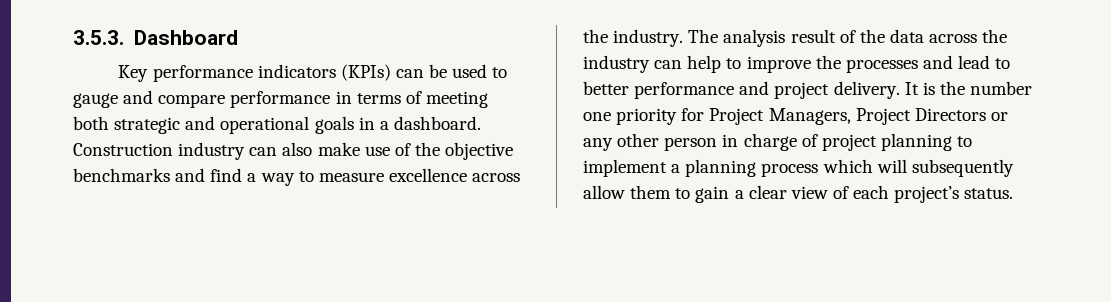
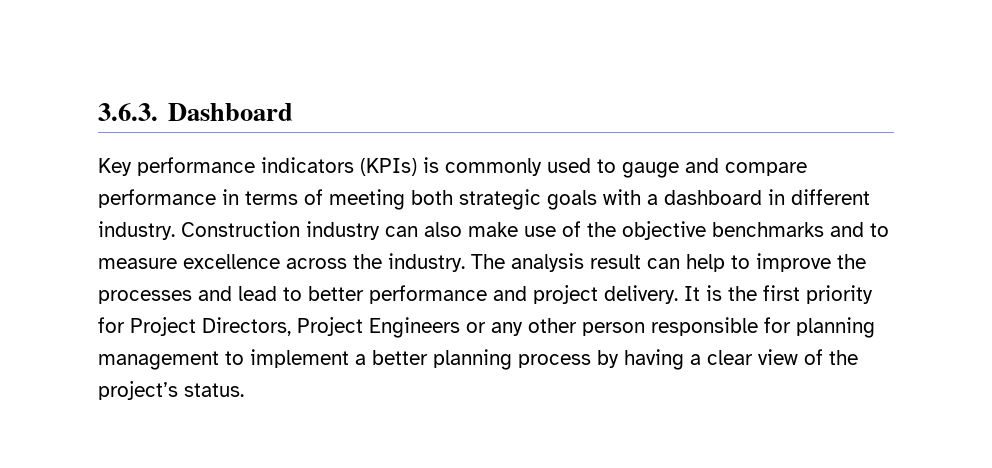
[73,30,124,45] 3.5.3. -> [98,103,158,121] 3.6.3.
[395,64,448,78] can be -> [423,157,542,176] is commonly
[185,116,481,134] and operational goals in a dashboard. -> [547,189,870,210] [98,221,175,240] goals with a dashboard in different industry.
[210,168,295,186] find a way -> (864, 229) none
[839,29,1008,43] [583,55,650,73] of the data across the industry -> (641, 261) none
[970,81,1033,95] [583,112,611,121] number one -> [763,285,800,301] first
[768,108,986,125] Managers, Project Directors -> [202,317,460,338] Directors, Project Engineers
[722,133,952,151] in charge of project planning -> [651,317,875,338] [98,351,219,370] responsible for planning management
(681, 168) none -> [372,350,428,365] better
[822,159,1014,177] [583,185,730,203] which will subsequently allow them to gain -> [597,349,684,370] by having
[853,185,890,199] each -> [829,350,858,365] the

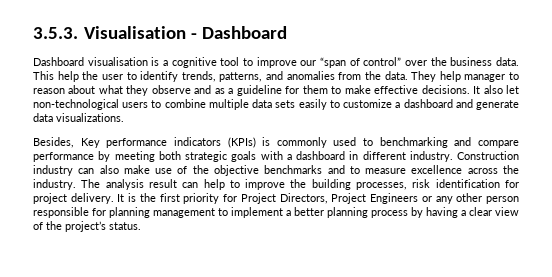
[98,103,294,121] 3.6.3. Dashboard // -> [33,26,287,39] [33,57,520,68] [33,71,519,82] [33,85,520,96] [33,99,519,110] [33,113,124,122] [33,137,74,148] 3.5.3. Visualisation - Dashboard // Dashboard visualisation is a cognitive tool to improve our “span of control” over the business data. This help the user to identify trends, patterns, and anomalies from the data. They help manager to reason about what they observe and as a guideline for them to make effective decisions. It also let non-technological users to combine multiple data sets easily to customize a dashboard and generate data visualizations. // Besides,
[622,162,679,178] gauge -> [379,137,448,148] benchmarking
[222,189,323,205] in terms of -> [98,151,111,162] by
[98,285,527,304] processes and lead to better performance and -> [311,179,520,190] building processes, risk identification for

